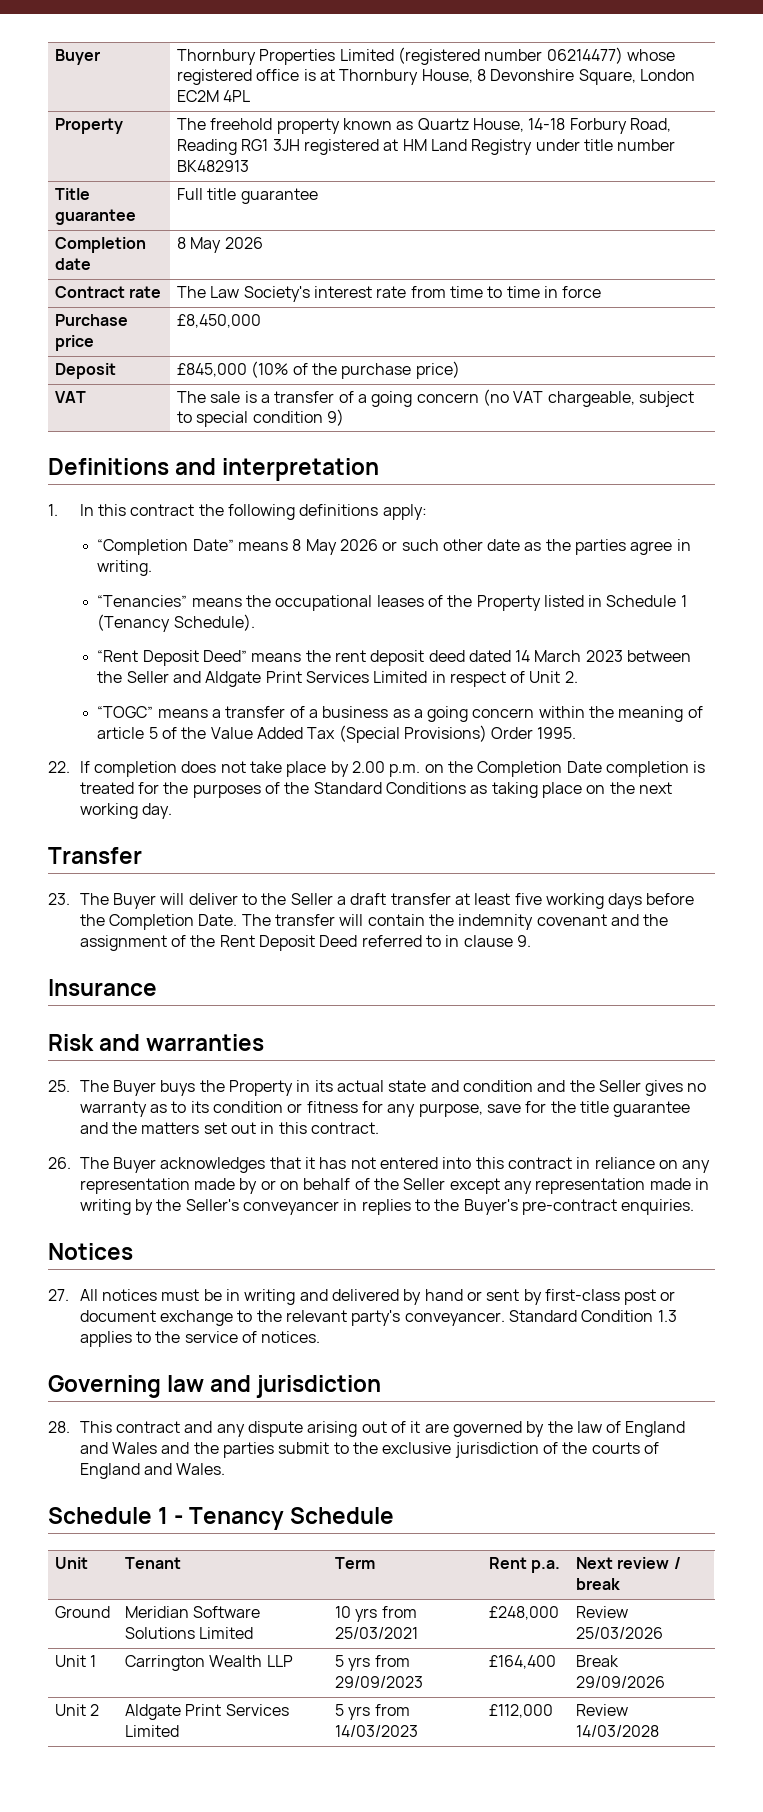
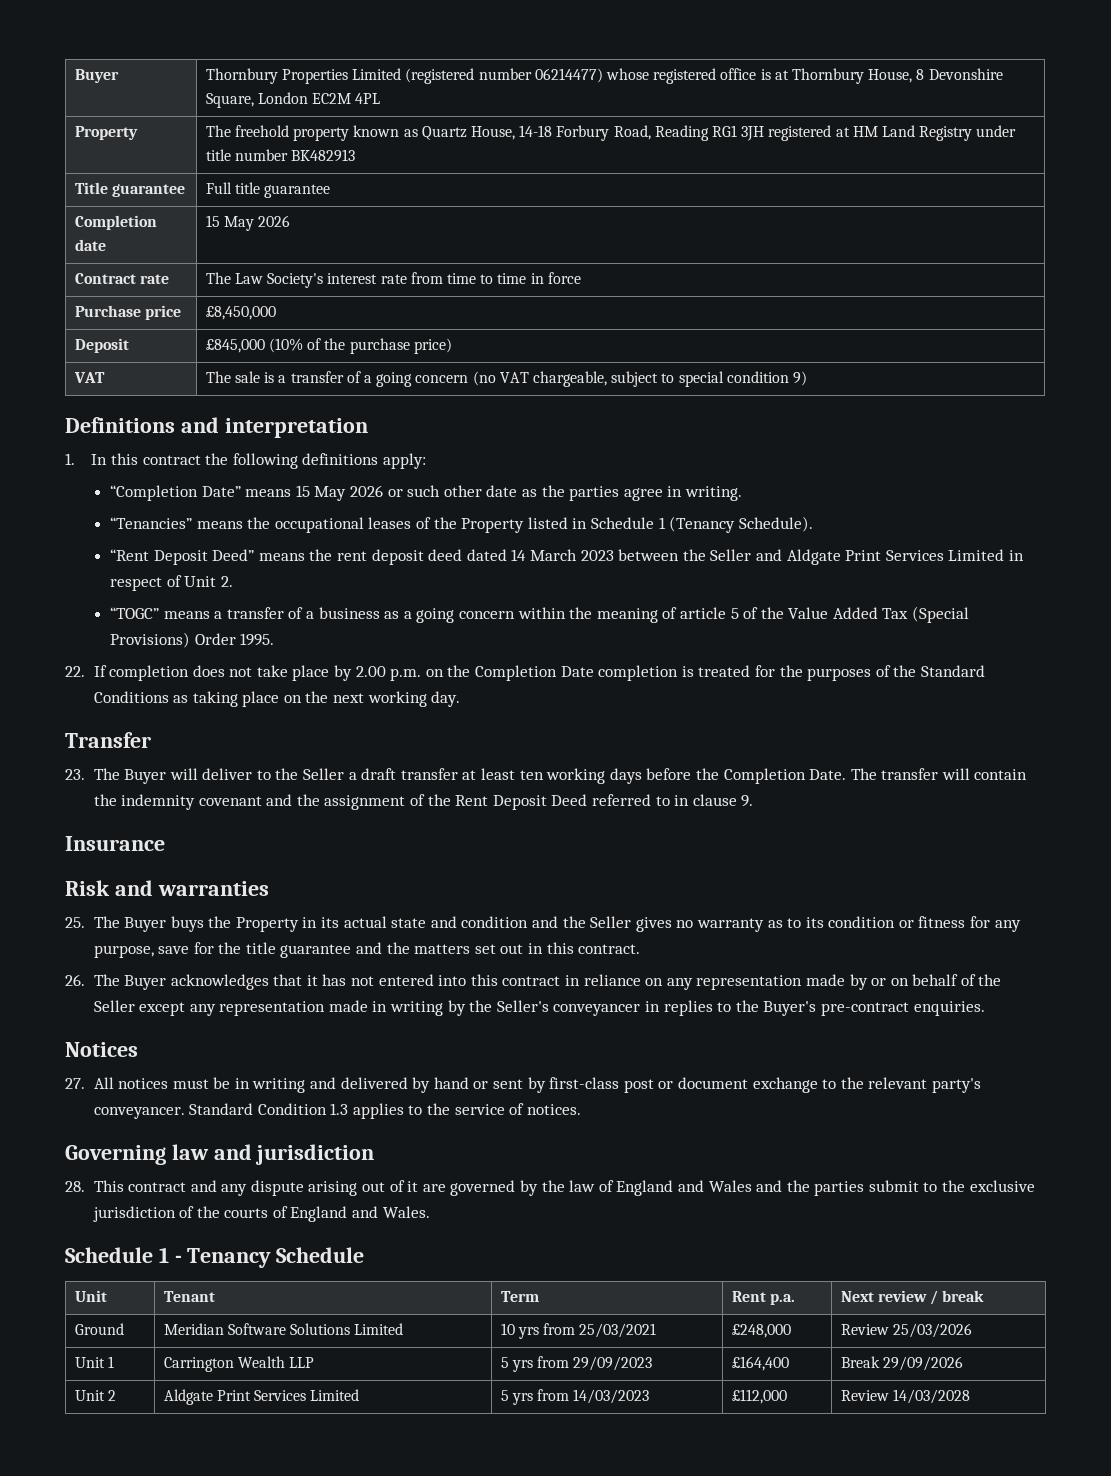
[177,237,187,249] 8 -> [205,215,220,227] 15
[292,539,302,551] 8 -> [295,485,310,497] 15
[514,893,542,905] five -> [519,770,544,780] ten

